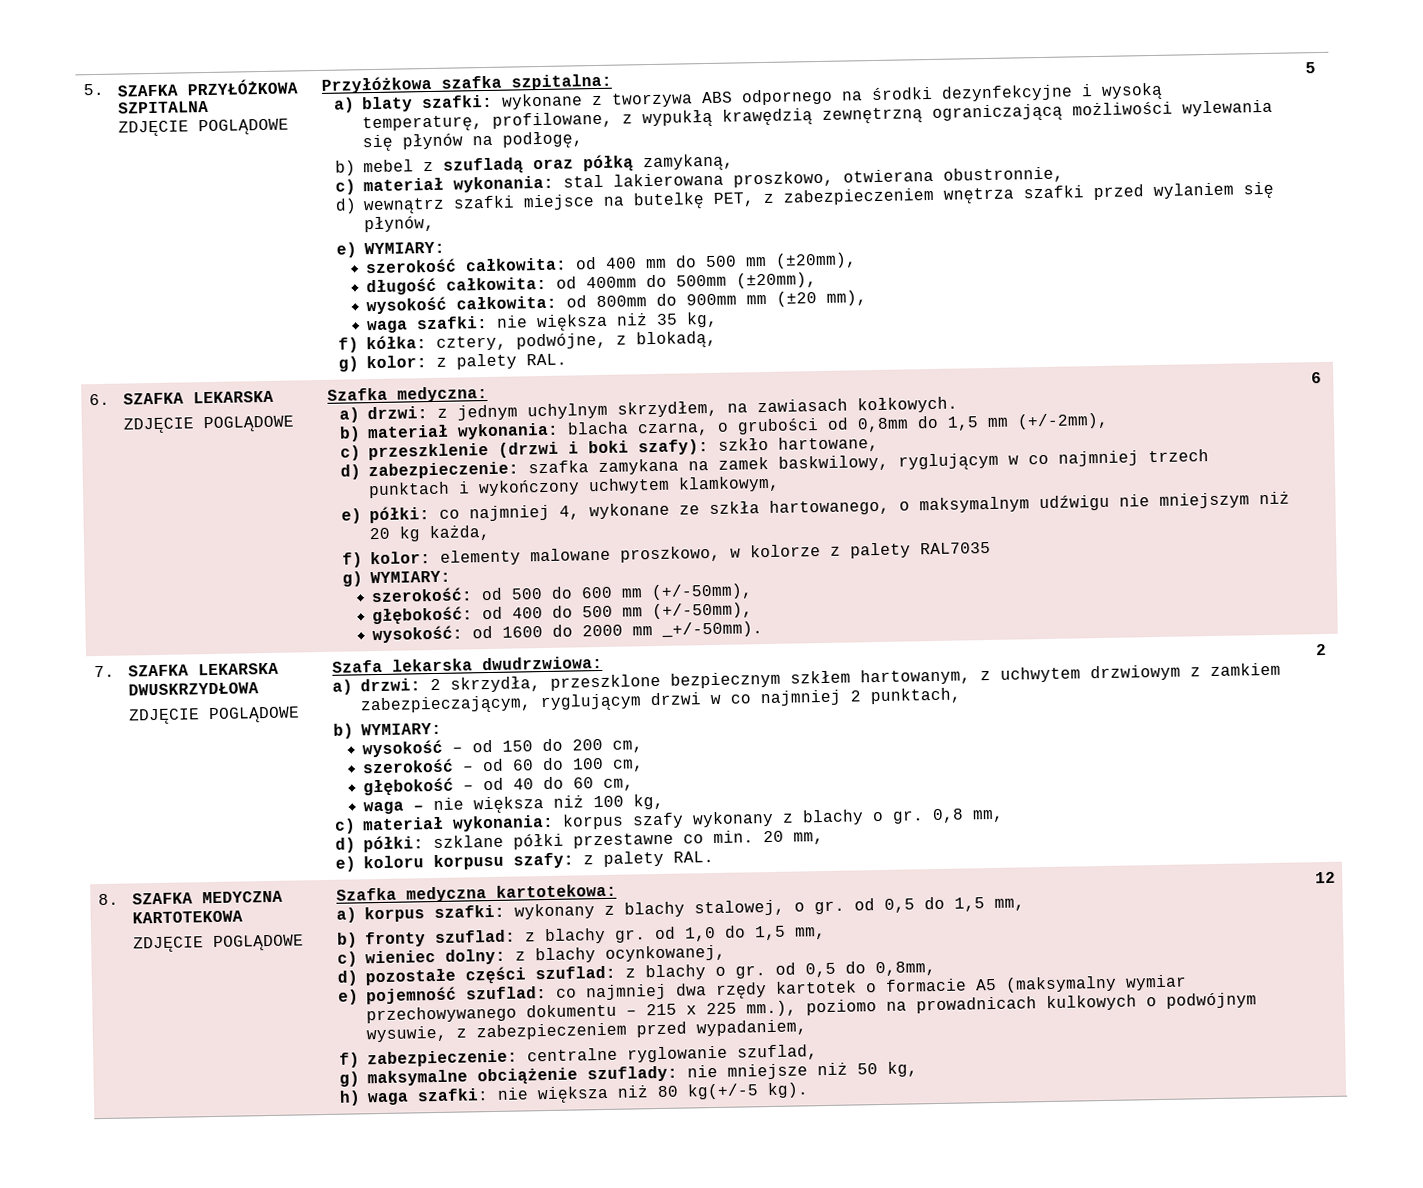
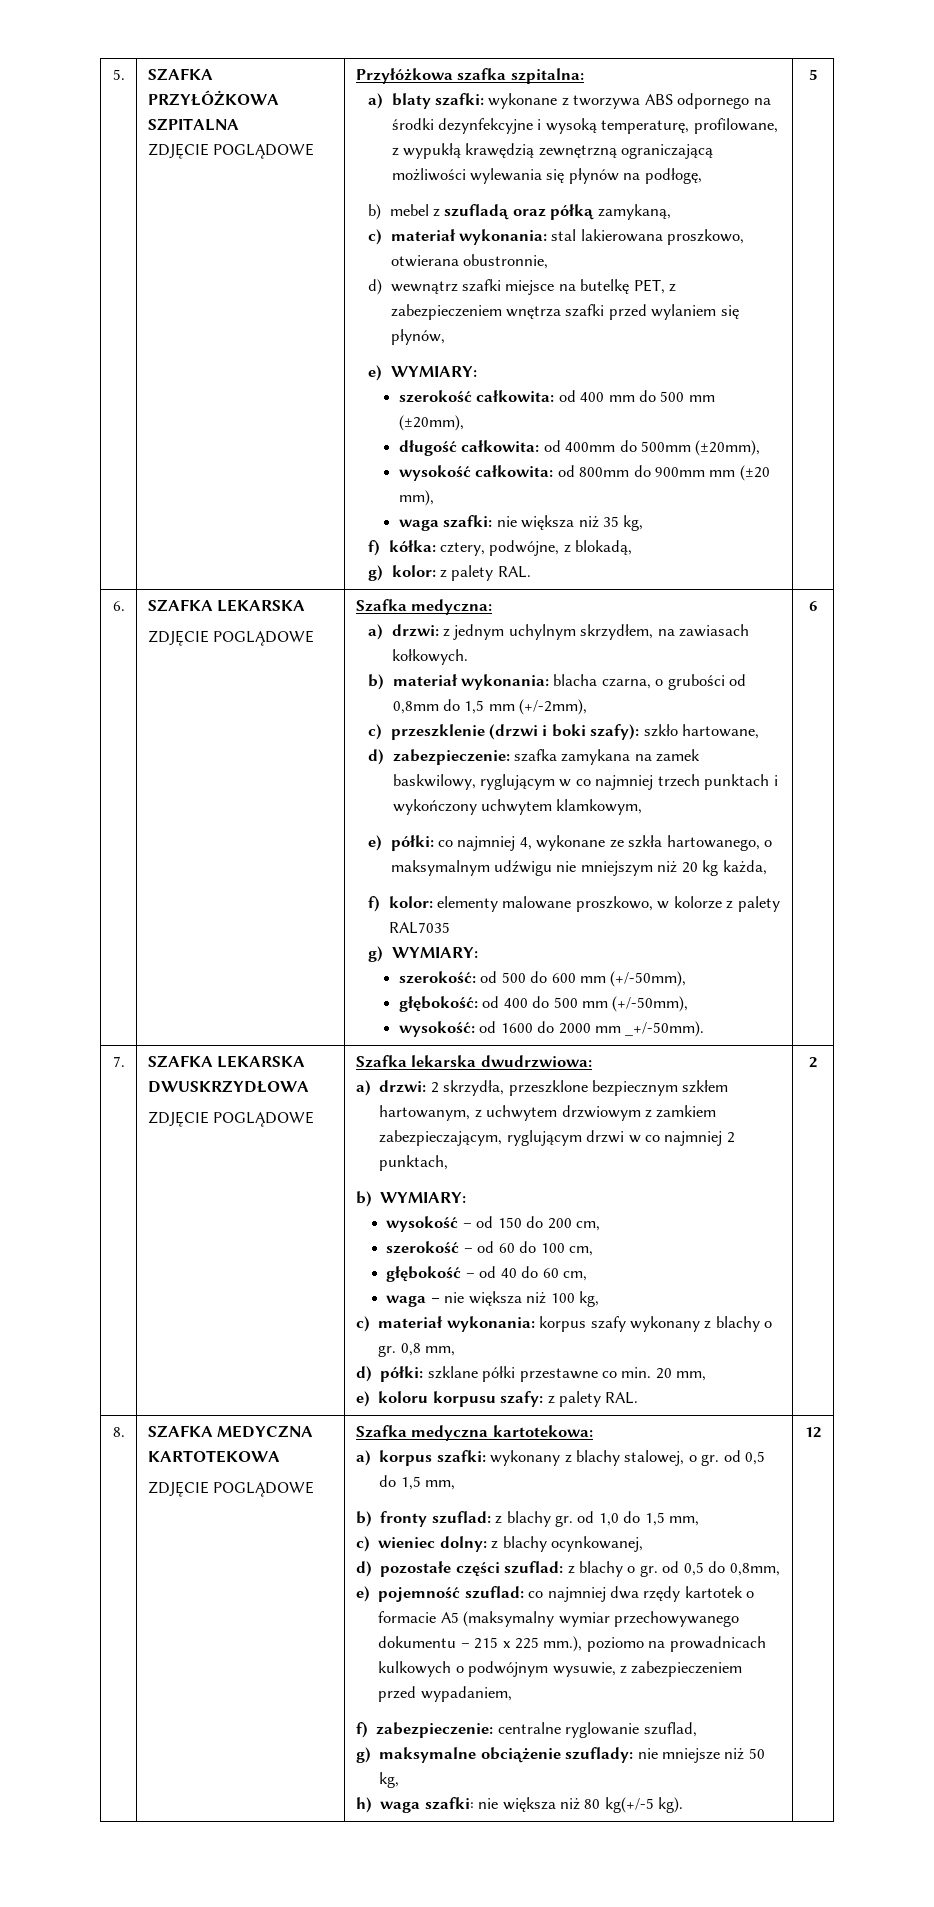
[332,659,384,673] Szafa -> [355,1055,407,1068] Szafka

